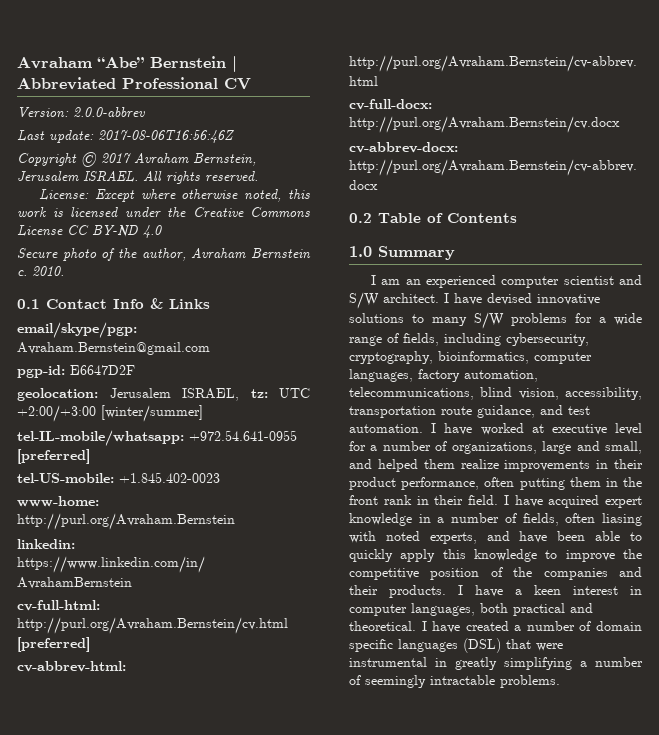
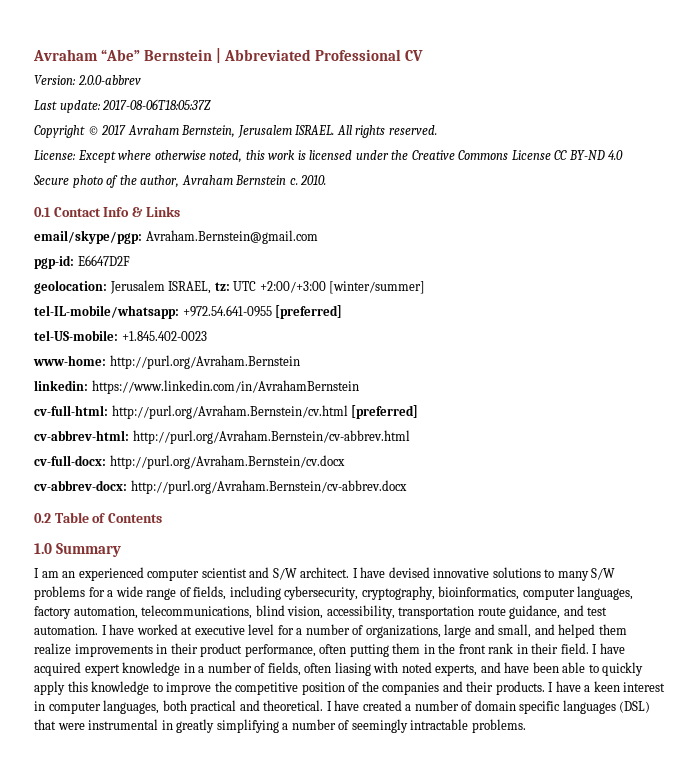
[98,130,234,143] 2017-08-06T16:56:46Z -> [102,99,212,110] 2017-08-06T18:05:37Z

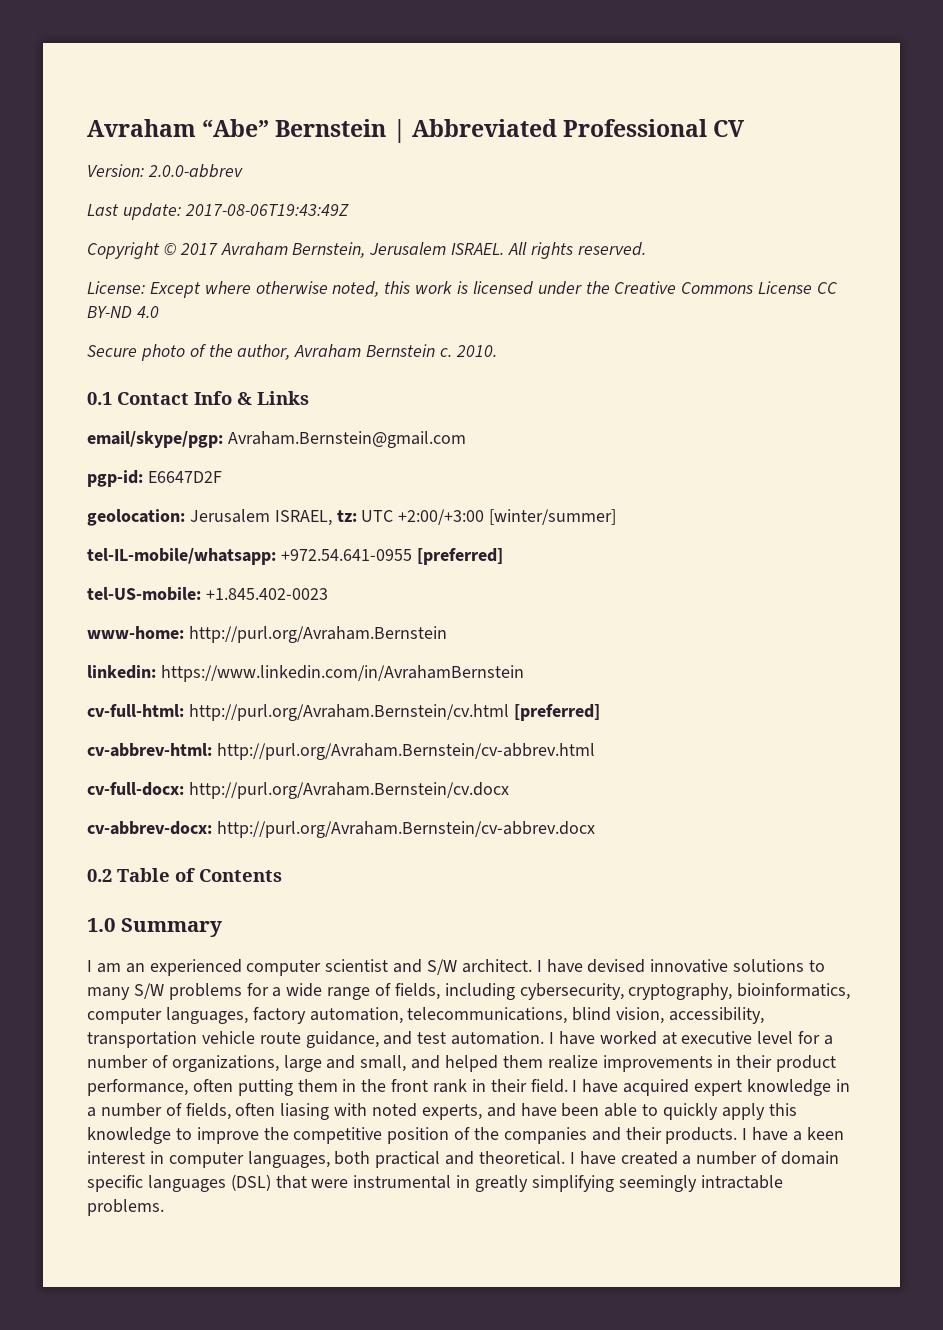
[102,99,212,110] 2017-08-06T18:05:37Z -> [184,204,349,216] 2017-08-06T19:43:49Z
(475, 612) none -> [201,1031,255,1044] vehicle
[282,719,350,730] a number of -> (614, 1183) none

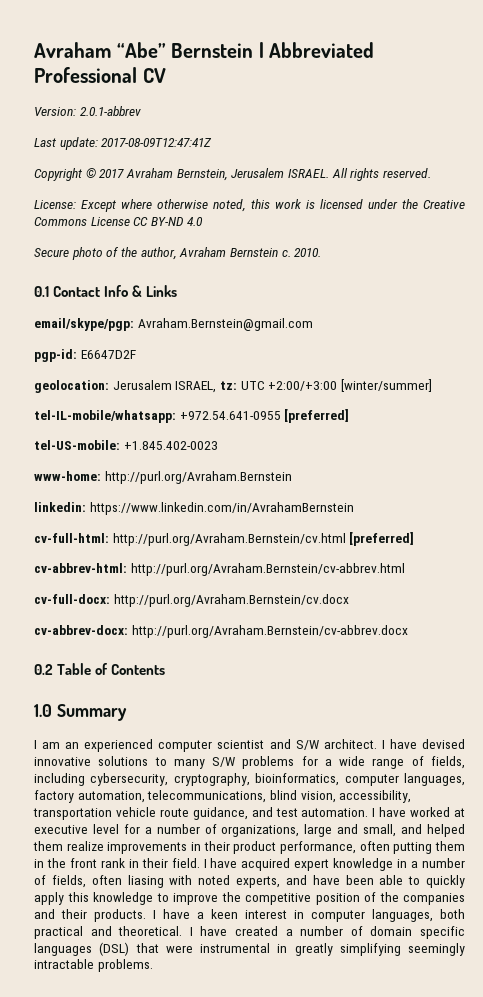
[147,164,243,178] 2.0.0-abbrev -> [79,106,141,116] 2.0.1-abbrev
[184,204,349,216] 2017-08-06T19:43:49Z -> [101,138,213,147] 2017-08-09T12:47:41Z

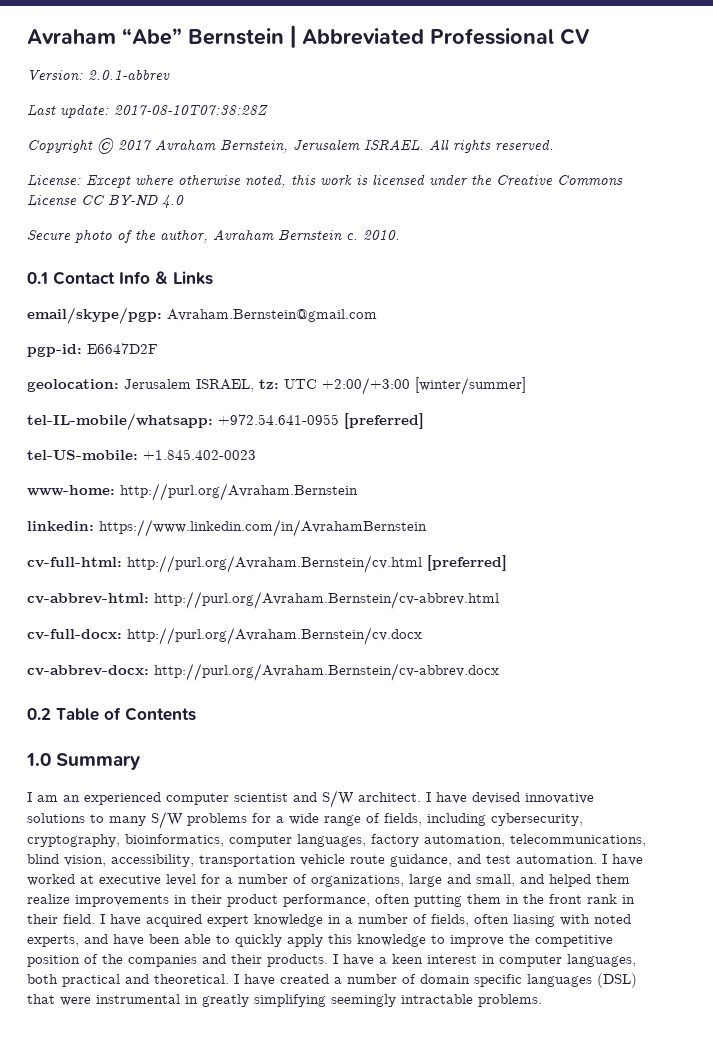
[101,138,213,147] 2017-08-09T12:47:41Z -> [114,105,268,115] 2017-08-10T07:38:28Z

